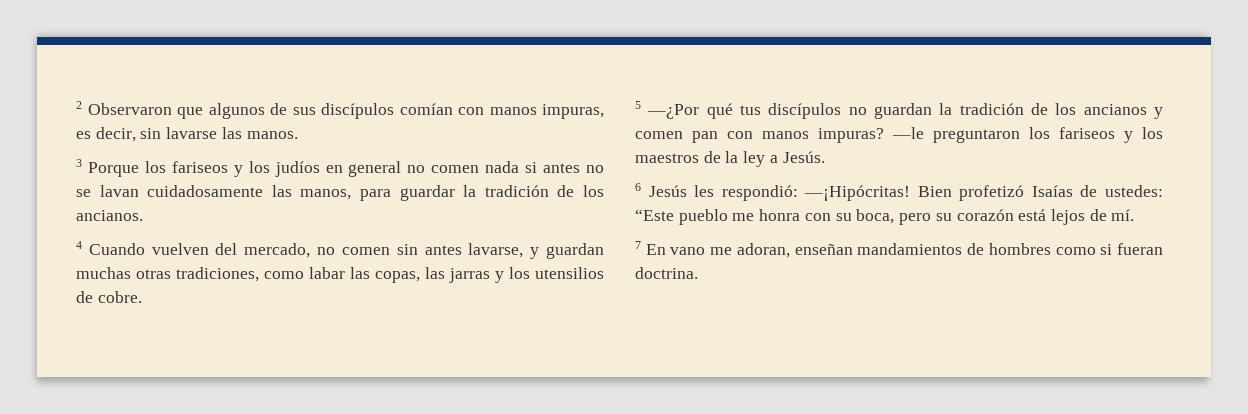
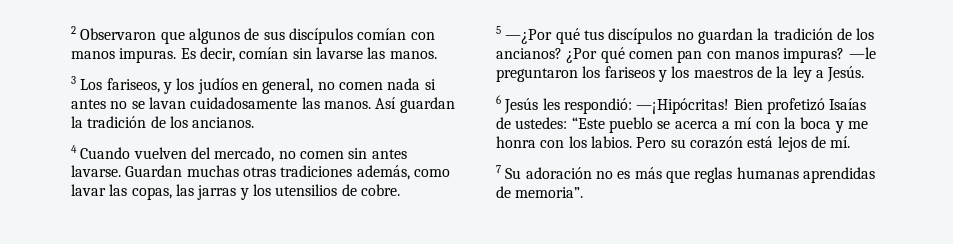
[542,104,604,119] [76,127,136,142] impuras, es decir, -> [119,47,289,63] impuras. Es decir, comían
[87,161,228,177] Porque los fariseos -> [80,78,160,93] Los fariseos,
[348,161,402,177] general -> [262,78,314,94] general,
[300,185,455,201] manos, para guardar -> [323,97,455,113] manos. Así guardan
[468,243,604,259] [76,267,345,282] lavarse, y guardan muchas otras tradiciones, como labar -> [71,165,450,180] [71,184,106,196] lavarse. Guardan muchas otras tradiciones además, como lavar
[1083,104,1163,119] ancianos y -> [496,47,625,63] ancianos? ¿Por qué
[732,209,932,225] me honra con su boca, pero -> [657,117,868,133] [496,136,667,148] se acerca a mí con la boca y me honra con los labios. Pero
[645,243,1163,258] [635,267,698,279] En vano me adoran, enseñan mandamientos de hombres como si fueran doctrina. -> [505,167,875,183] [496,186,584,198] Su adoración no es más que reglas humanas aprendidas de memoria”.

